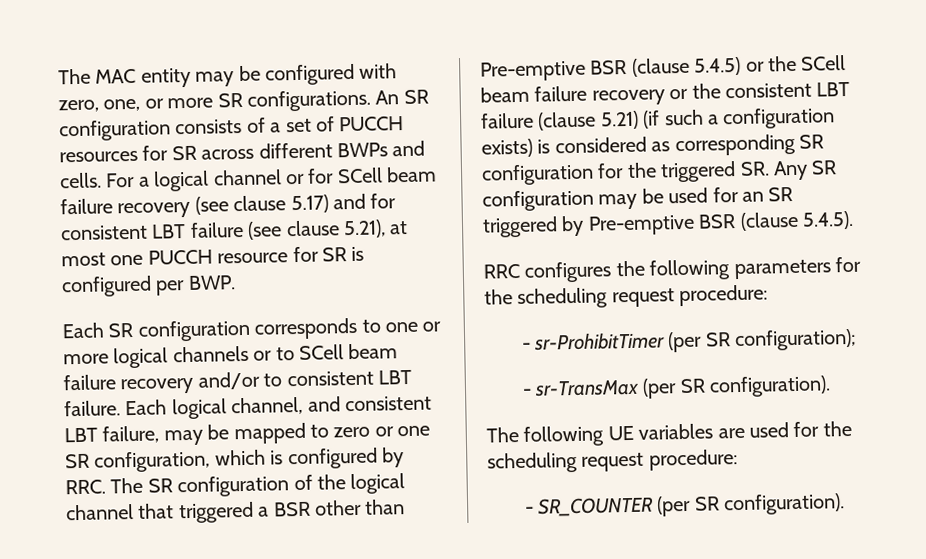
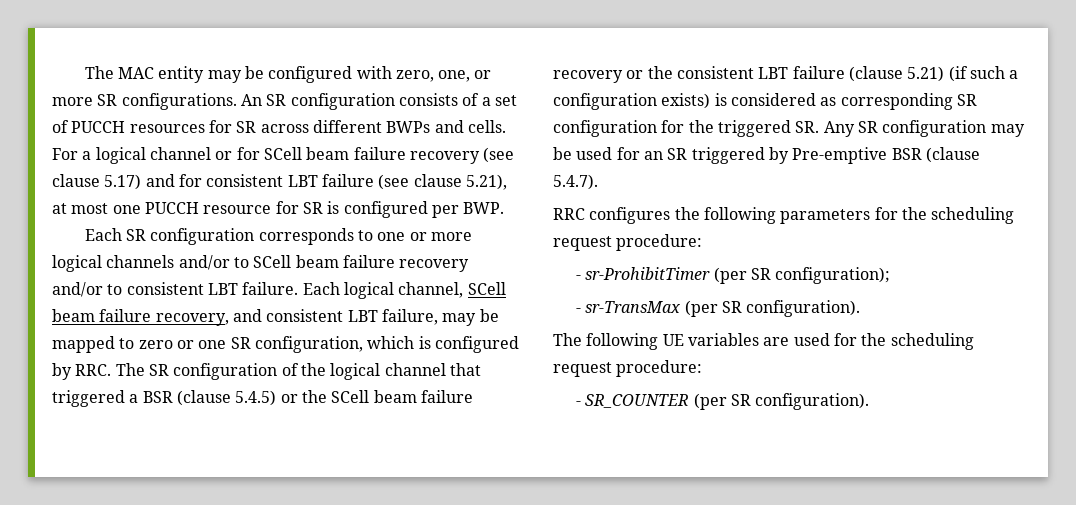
[253,350,273,361] or -> [178,255,230,270] and/or
(304, 406) none -> [467,282,506,295] [52,309,229,326] SCell beam failure recovery,
[314,499,406,516] [480,59,628,82] other than Pre-emptive BSR -> (173, 397) none
[802,210,854,230] 5.4.5). -> [553,174,598,190] 5.4.7).

